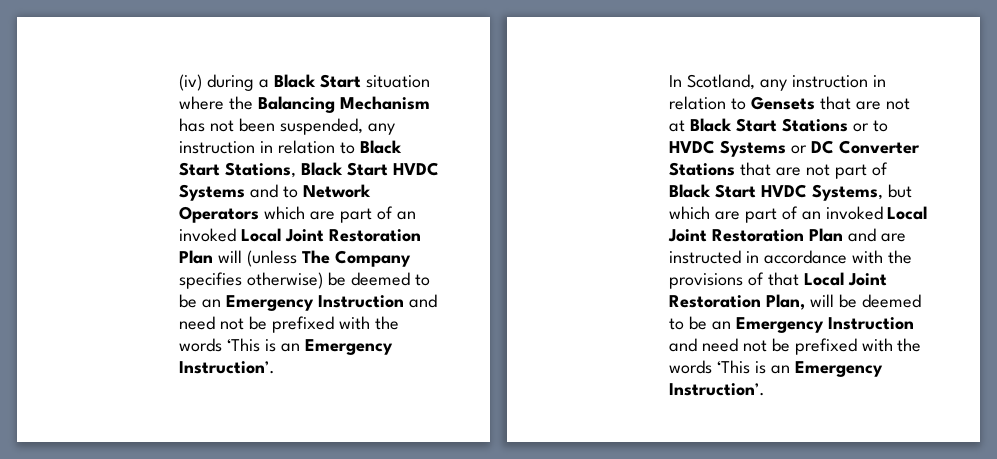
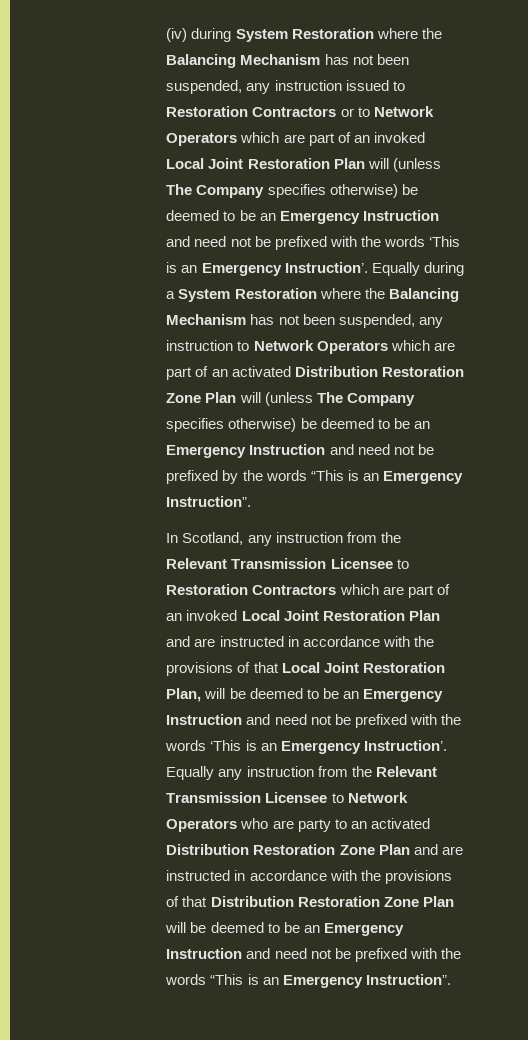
[259,74,430,88] a Black Start situation -> [235,28,374,42] System Restoration
[260,140,402,154] [179,162,439,178] [179,184,279,201] in relation to Black Start Stations, Black Start HVDC Systems and -> [345,80,405,91] [166,106,354,117] issued to Restoration Contractors or
[669,74,886,91] [669,96,910,110] [669,118,888,132] [669,140,920,157] [669,162,888,179] [669,184,912,201] // In Scotland, any instruction in relation to Gensets that are not at Black Start Stations or to HVDC Systems or DC Converter Stations that are not part of Black Start HVDC Systems, but -> [371,262,464,276] [166,288,459,302] [166,314,443,328] [166,340,455,354] [166,366,464,380] [166,392,415,406] [166,418,430,432] [166,444,434,458] [166,470,463,484] [166,496,252,507] [166,532,401,546] [166,558,409,569] [166,584,337,595] Equally during a System Restoration where the Balancing Mechanism has not been suspended, any instruction to Network Operators which are part of an activated Distribution Restoration Zone Plan will (unless The Company specifies otherwise) be deemed to be an Emergency Instruction and need not be prefixed by the words “This is an Emergency Instruction”. // In Scotland, any instruction from the Relevant Transmission Licensee to Restoration Contractors
(766, 389) none -> [166,766,437,780] [166,792,408,803] [166,818,430,832] [166,844,463,855] [166,870,452,884] [166,896,454,907] [165,922,404,936] [166,948,461,962] [165,974,451,988] Equally any instruction from the Relevant Transmission Licensee to Network Operators who are party to an activated Distribution Restoration Zone Plan and are instructed in accordance with the provisions of that Distribution Restoration Zone Plan will be deemed to be an Emergency Instruction and need not be prefixed with the words “This is an Emergency Instruction”.

